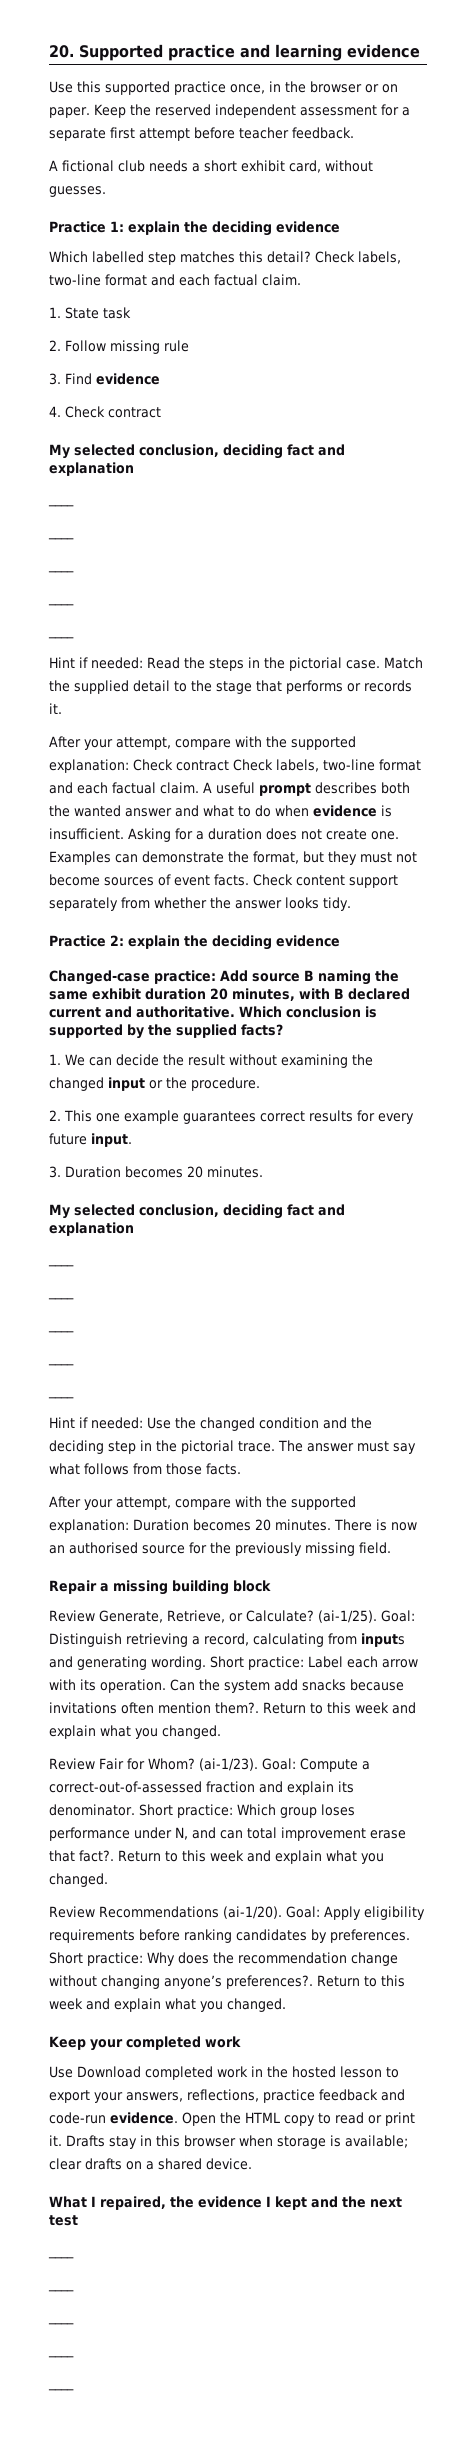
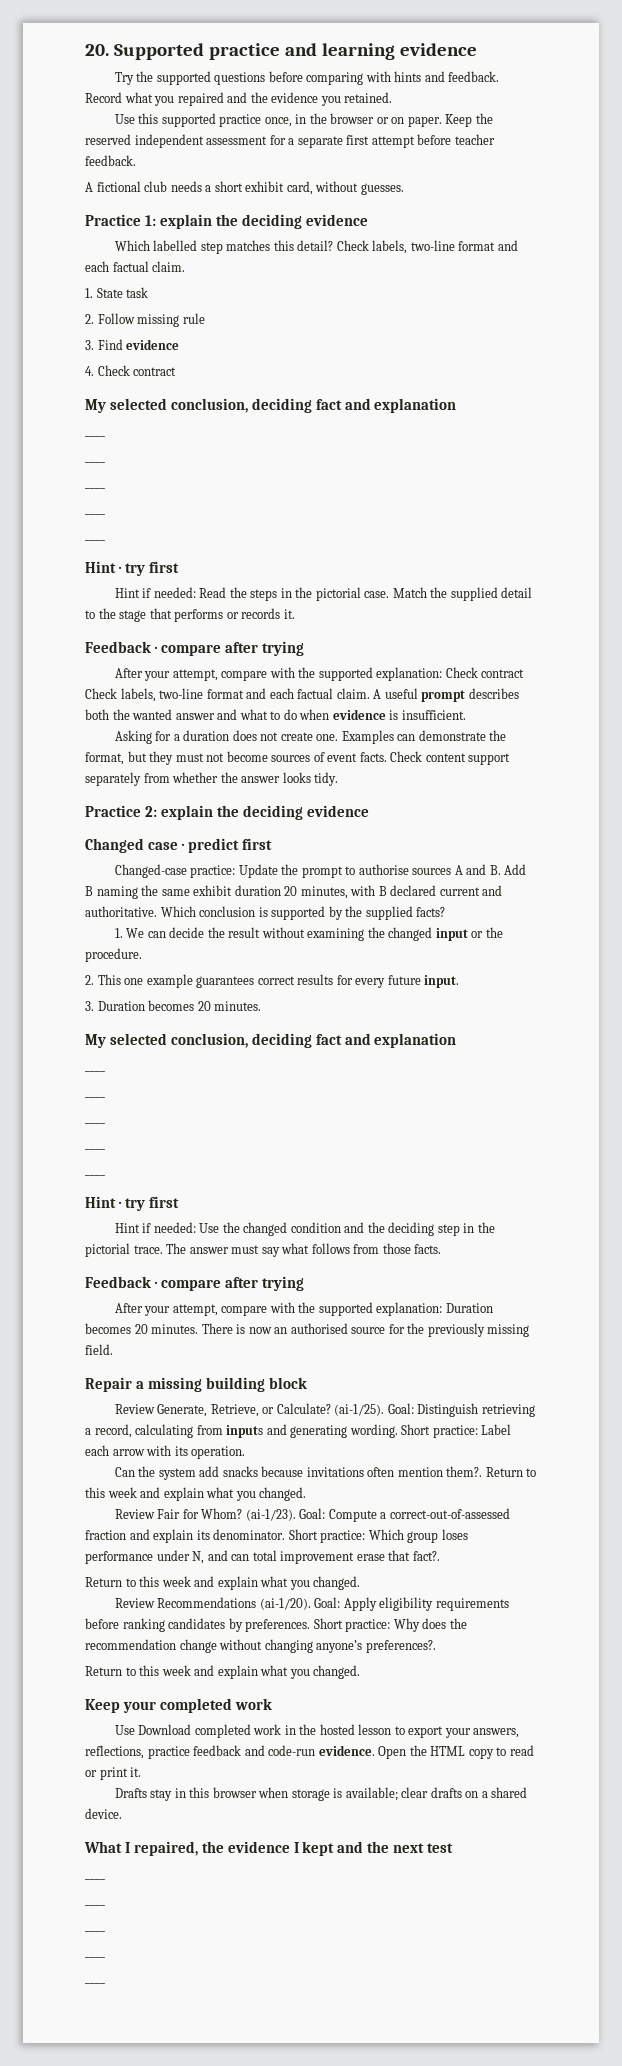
(420, 51) none -> [114,71,500,85] [85,92,393,106] // Try the supported questions before comparing with hints and feedback. Record what you repaired and the evidence you retained.
(74, 637) none -> [85,561,179,576] // Hint · try first
(62, 708) none -> [85,641,304,656] // Feedback · compare after trying
(124, 834) none -> (466, 715) //
[49,970,300,985] Changed-case practice: Add source -> [85,838,272,853] [114,864,527,878] Changed case · predict first // Changed-case practice: Update the prompt to authorise sources A and B. Add
(74, 1397) none -> [85,1196,179,1211] // Hint · try first
(241, 1469) none -> [85,1276,304,1291] // Feedback · compare after trying
(166, 1686) none -> (246, 1452) //
(114, 1856) none -> (440, 1556) //
(313, 1982) none -> (436, 1646) //
(62, 2140) none -> (142, 1772) //

